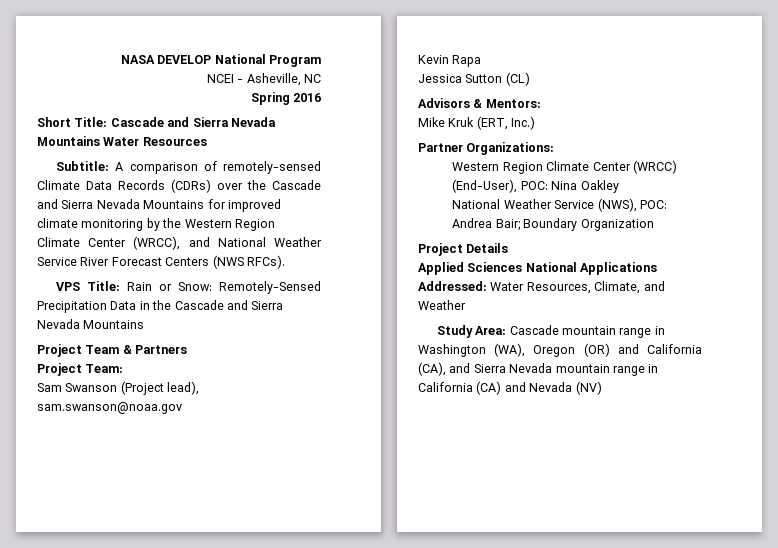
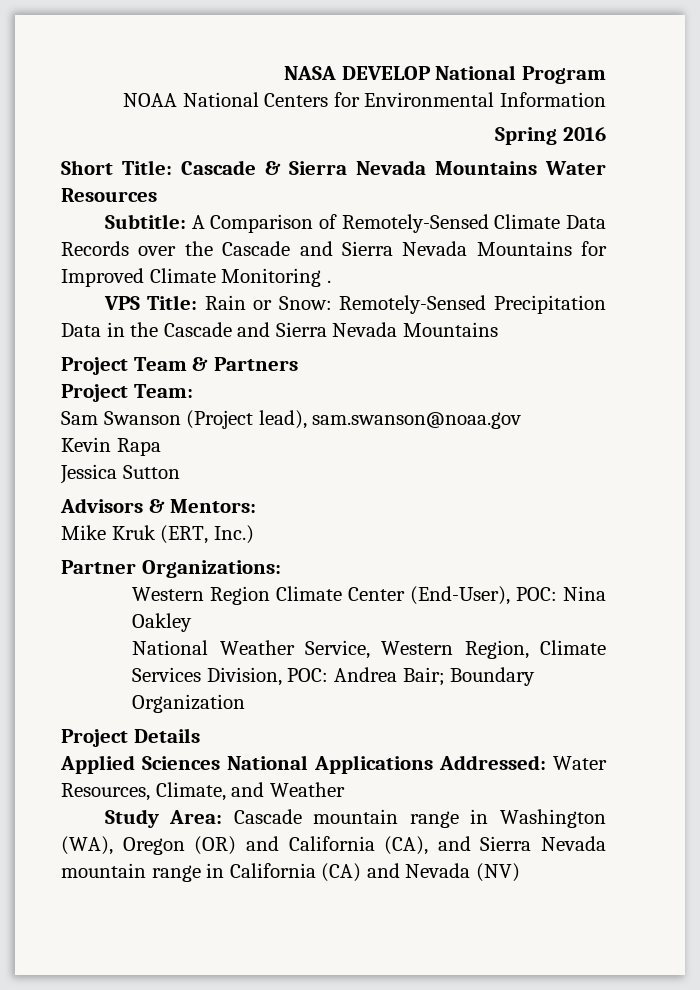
[206,73,321,86] NCEI - Asheville, NC -> [123,92,606,107] NOAA National Centers for Environmental Information
[167,117,190,127] and -> [264,161,281,175] &
[129,161,321,174] comparison of remotely-sensed -> [210,214,489,233] Comparison of Remotely-Sensed
[171,179,211,193] (CDRs) -> (129, 248) none
[227,199,281,212] [37,218,275,231] [37,236,322,250] [37,255,285,269] improved climate monitoring by the Western Region Climate Center (WRCC), and National Weather Service River Forecast Centers (NWS RFCs). -> [61,268,331,287] Improved Climate Monitoring .
[505,72,530,86] (CL) -> (180, 472) none
[632,160,677,174] (WRCC) -> (406, 594) none
[554,198,637,212] Service (NWS), -> [305,640,607,659] [132,667,282,686] Service, Western Region, Climate Services Division,

